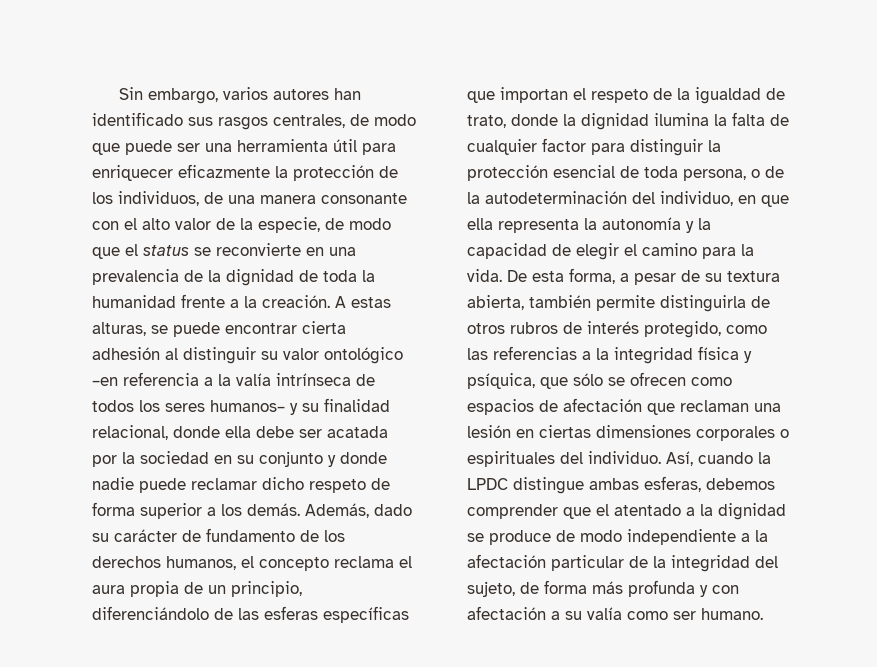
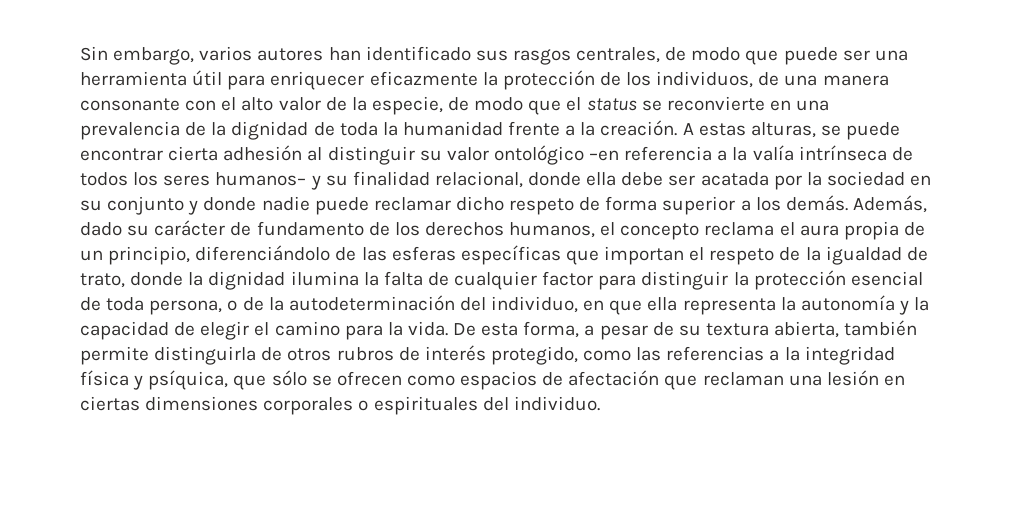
[666,451,771,466] [467,476,775,494] [467,503,786,520] [467,529,768,545] [467,554,778,572] [467,580,739,597] [467,606,763,620] Así, cuando la LPDC distingue ambas esferas, debemos comprender que el atentado a la dignidad se produce de modo independiente a la afectación particular de la integridad del sujeto, de forma más profunda y con afectación a su valía como ser humano. -> (600, 403) none

